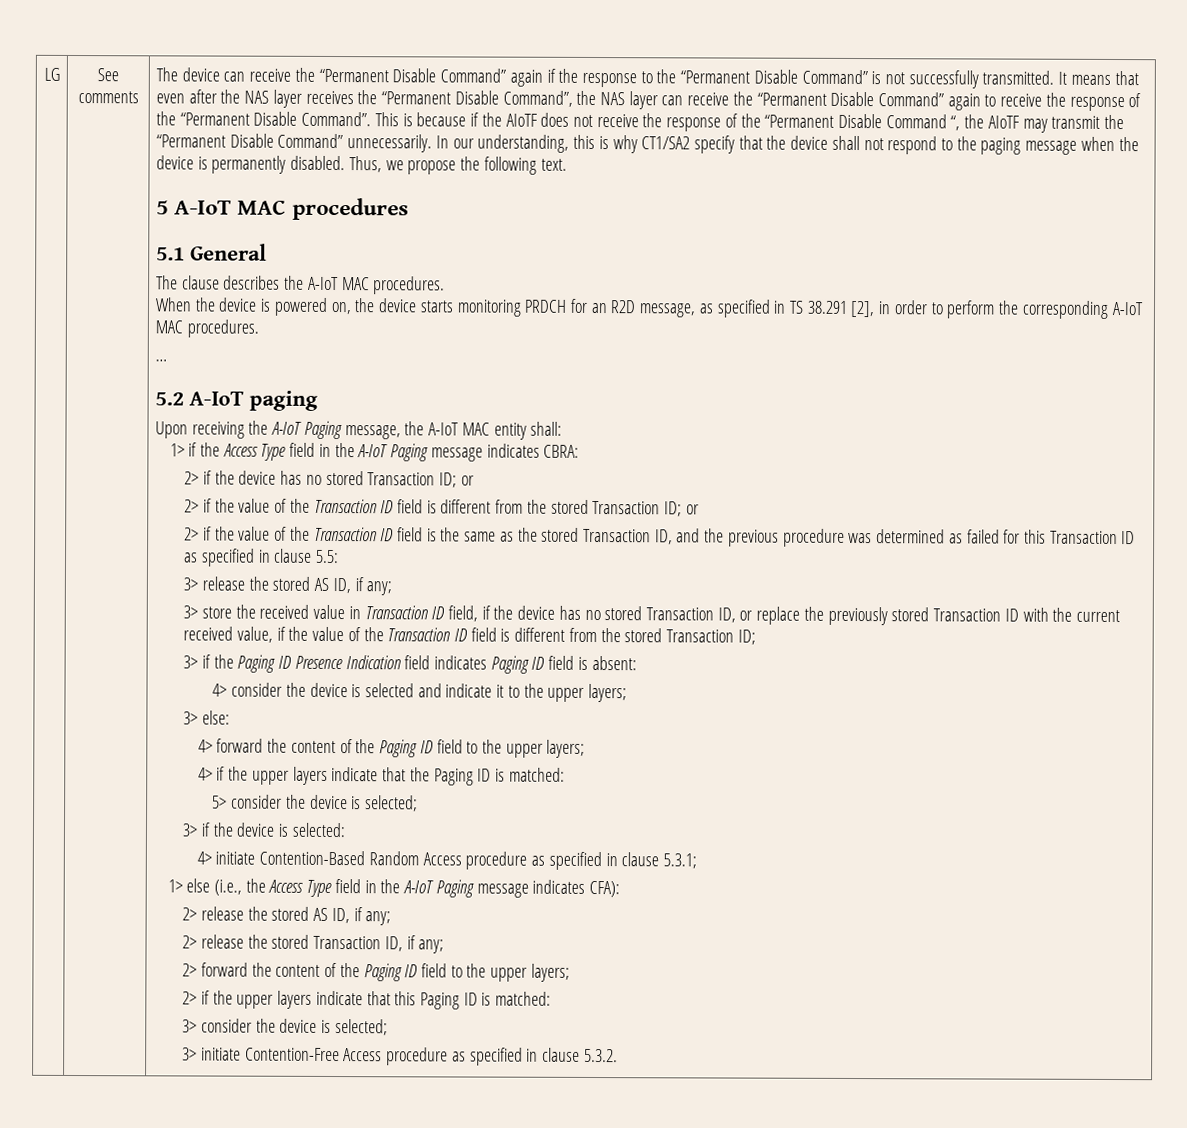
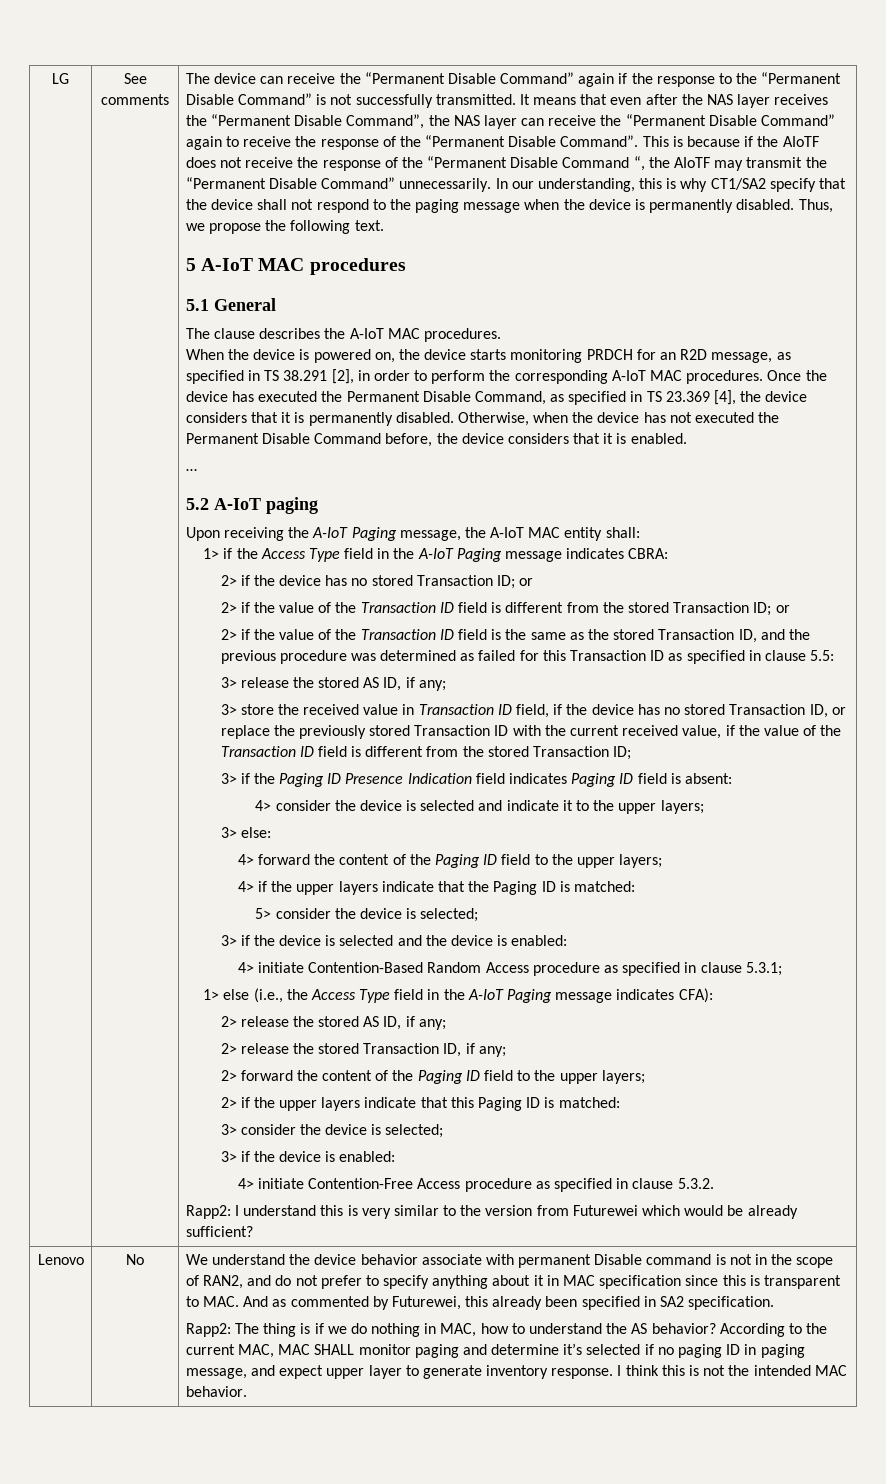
(259, 328) none -> [767,370,827,381] [185,390,808,405] [185,412,780,426] [185,433,687,447] Once the device has executed the Permanent Disable Command, as specified in TS 23.369 [4], the device considers that it is permanently disabled. Otherwise, when the device has not executed the Permanent Disable Command before, the device considers that it is enabled.
[291,822,346,838] selected: -> [339,935,568,946] selected and the device is enabled:
(198, 1054) none -> [240,1151,396,1162] [237,1178,254,1189] if the device is enabled: // 4>
(618, 1055) none -> [185,1205,798,1219] [185,1226,253,1237] [37,1254,84,1265] [126,1254,144,1265] [185,1254,834,1268] [185,1275,841,1289] [185,1296,775,1310] [185,1323,828,1337] [185,1343,805,1358] [185,1365,847,1379] [185,1386,247,1397] // Rapp2: I understand this is very similar to the version from Futurewei which would be already sufficient? // Lenovo | No | We understand the device behavior associate with permanent Disable command is not in the scope of RAN2, and do not prefer to specify anything about it in MAC specification since this is transparent to MAC. And as commented by Futurewei, this already been specified in SA2 specification. // Rapp2: The thing is if we do nothing in MAC, how to understand the AS behavior? According to the current MAC, MAC SHALL monitor paging and determine it’s selected if no paging ID in paging message, and expect upper layer to generate inventory response. I think this is not the intended MAC behavior.

